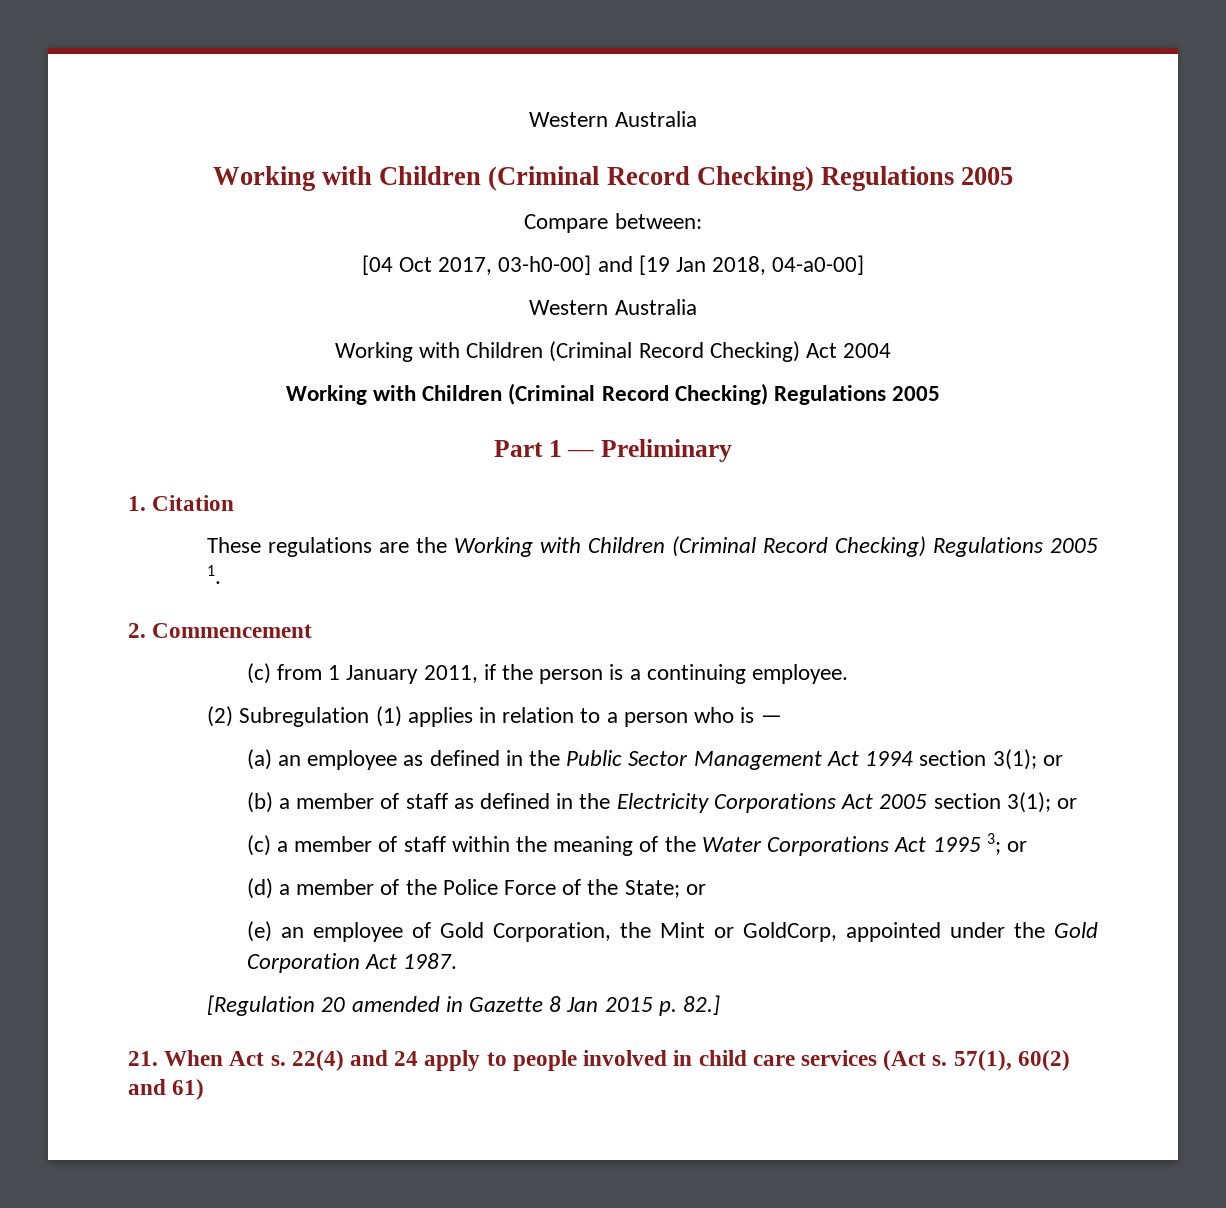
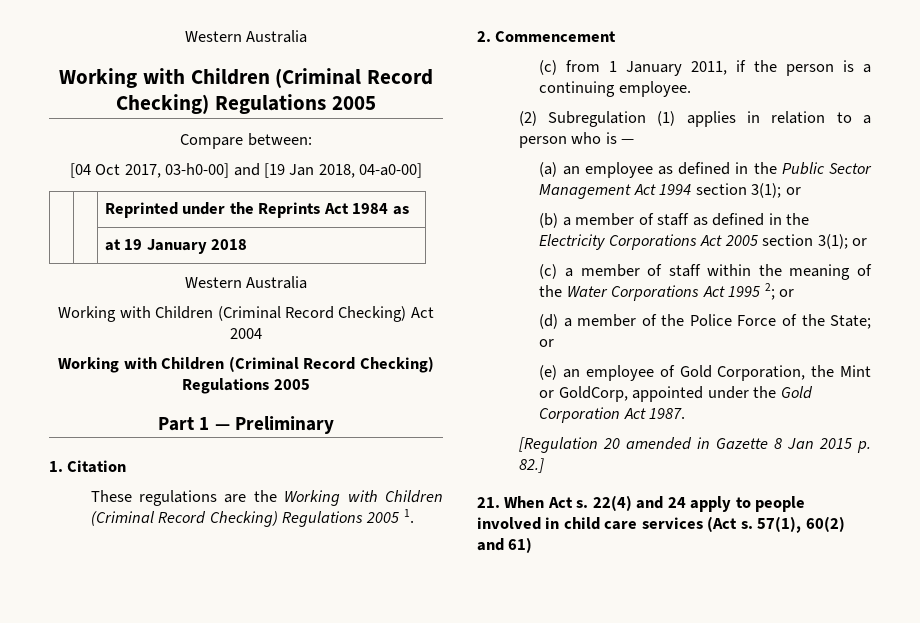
(865, 265) none -> [104,202,409,218] [104,239,248,254] // | | Reprinted under the Reprints Act 1984 as // | | at 19 January 2018
[986,833,1001,855] 3; -> [764,283,775,300] 2;

